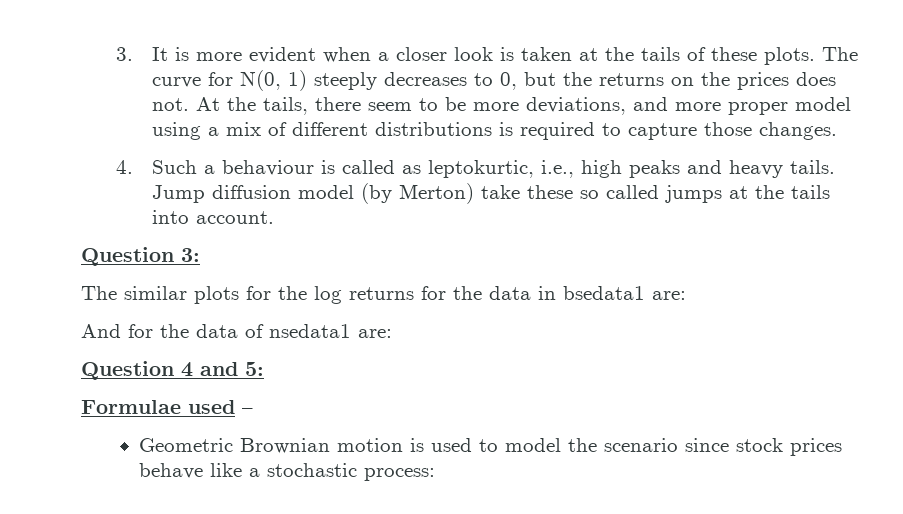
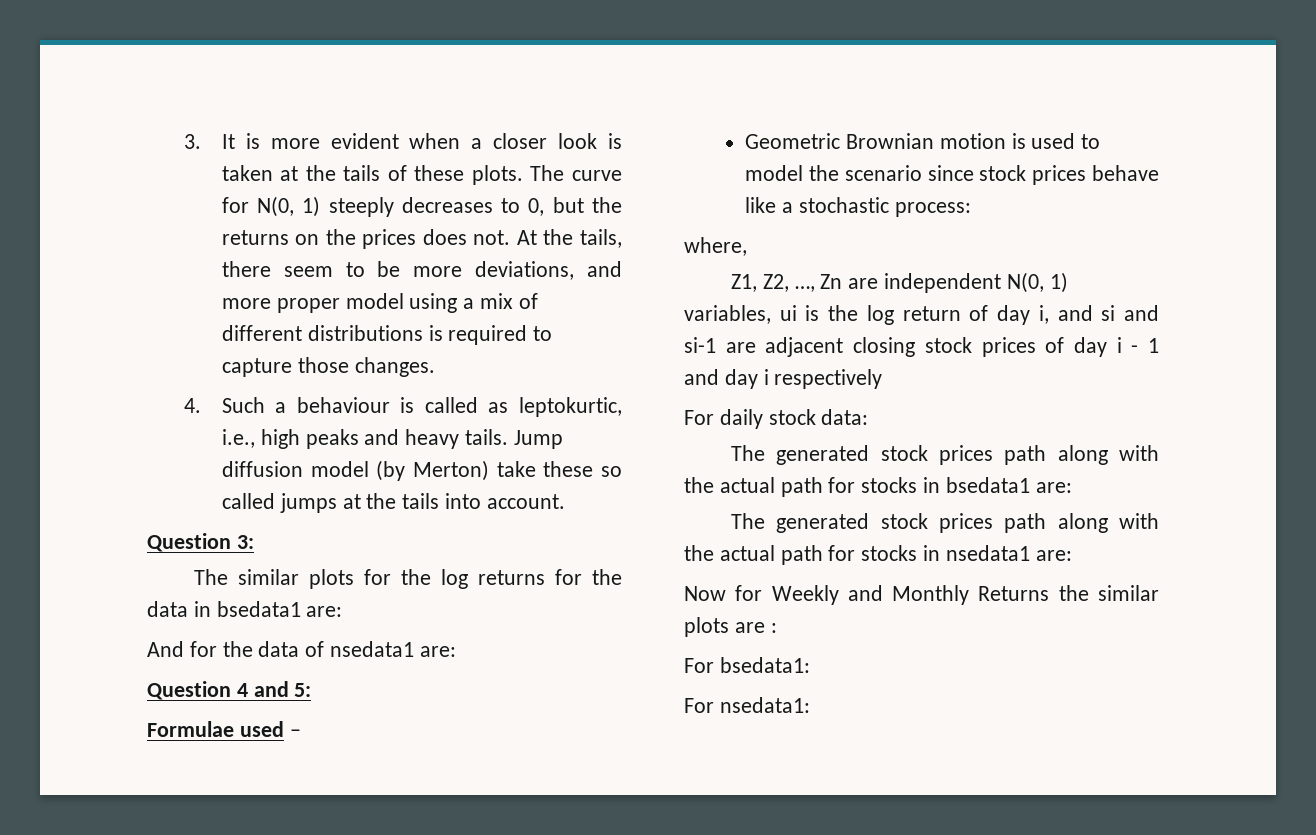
(435, 474) none -> [684,237,747,256] [730,272,1068,293] [684,305,1159,325] [684,337,1159,357] [684,369,883,389] [684,409,869,429] [730,445,1159,465] [684,477,1072,497] [730,513,1159,533] [684,545,1072,565] [684,585,1159,605] [684,617,777,637] [684,657,810,673] [684,697,810,713] // where, // Z1, Z2, …, Zn are independent N(0, 1) variables, ui is the log return of day i, and si and si-1 are adjacent closing stock prices of day i - 1 and day i respectively // For daily stock data: // The generated stock prices path along with the actual path for stocks in bsedata1 are: // The generated stock prices path along with the actual path for stocks in nsedata1 are: // Now for Weekly and Monthly Returns the similar plots are : // For bsedata1: // For nsedata1:

